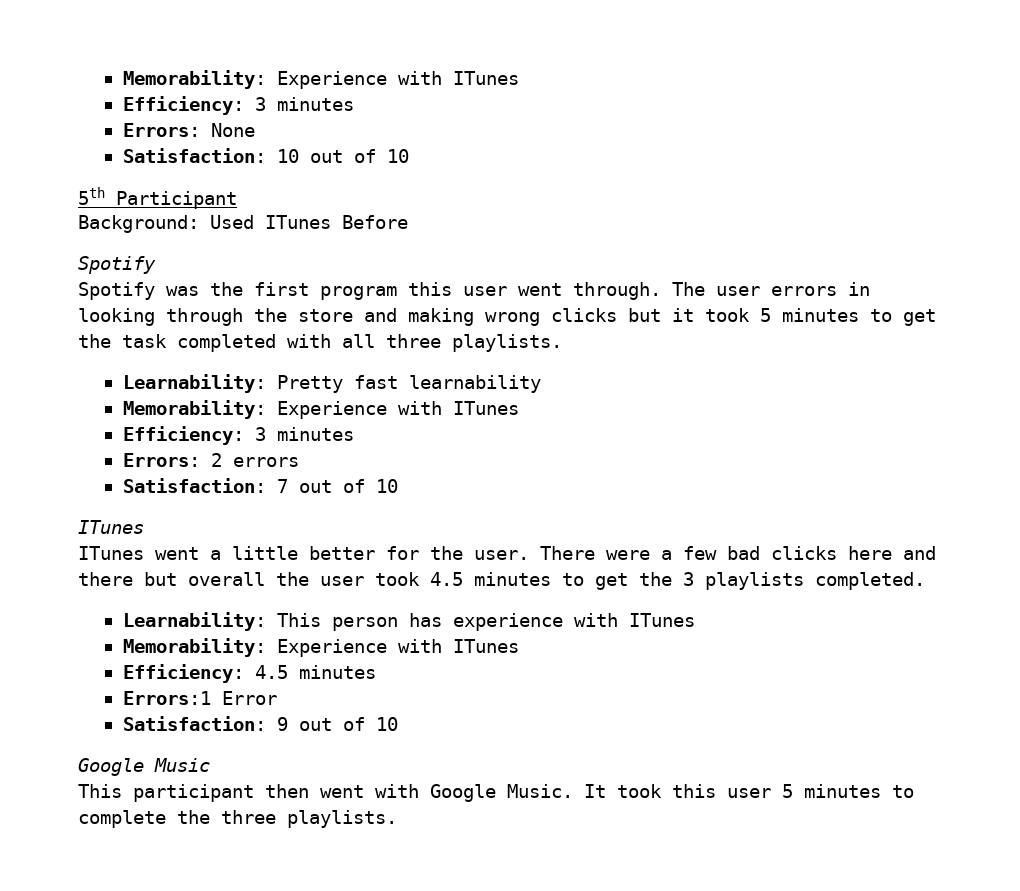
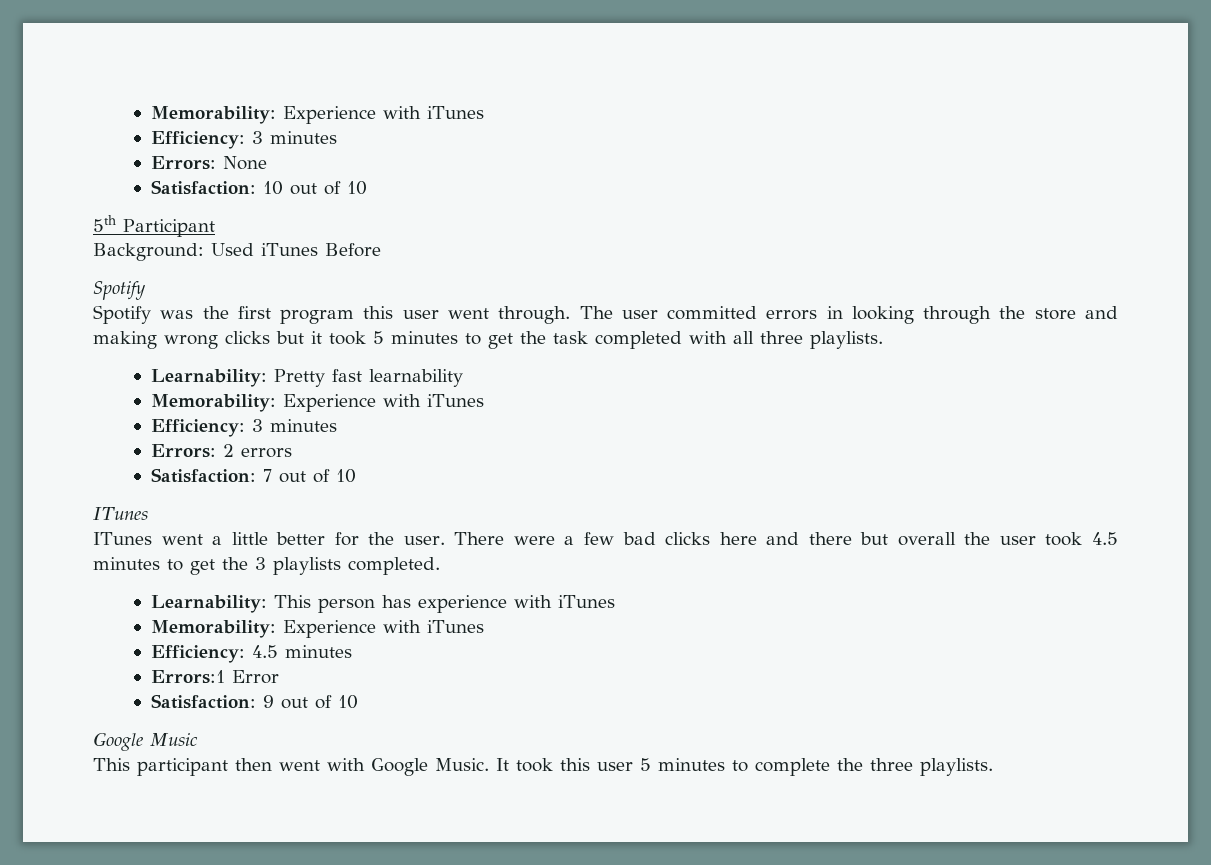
[122,70,519,89] Memorability: Experience with ITunes -> [151,106,485,124] Memorability: Experience with iTunes
[265,215,331,229] ITunes -> [261,243,318,256] iTunes
(760, 291) none -> [667,306,758,320] committed
[452,401,519,415] ITunes -> [427,394,485,407] iTunes
[628,613,695,627] [122,638,519,657] ITunes // Memorability: Experience with ITunes -> [558,595,616,608] [151,620,485,638] iTunes // Memorability: Experience with iTunes

